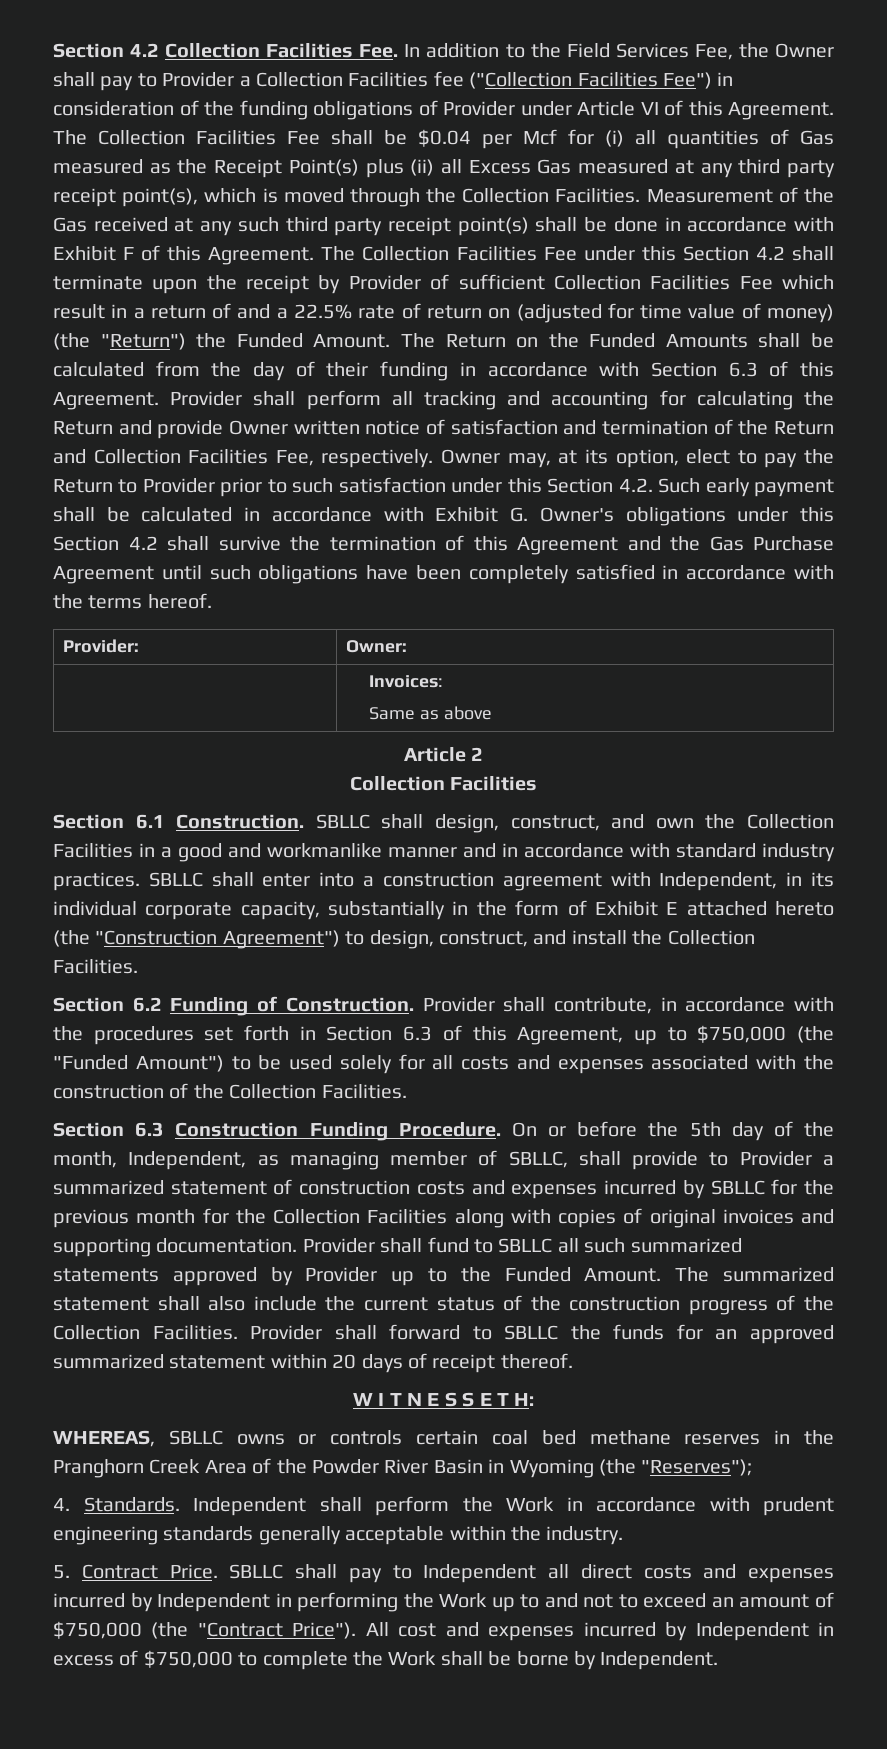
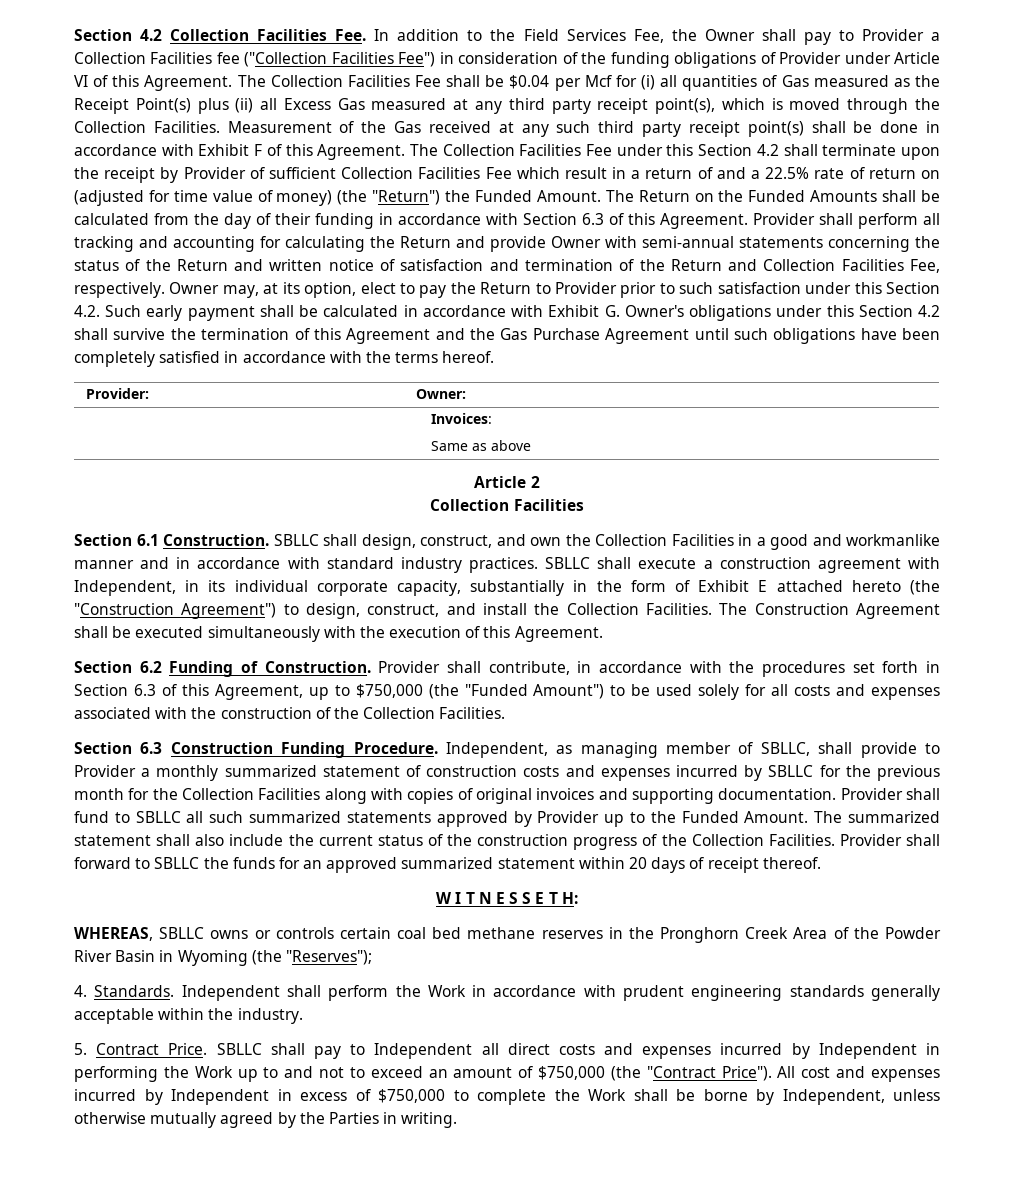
(288, 427) none -> [605,236,940,252] [74,259,264,271] with semi-annual statements concerning the status of the Return and
[262,872,355,887] enter into -> [638,558,697,569] execute
(138, 966) none -> [719,603,940,619] [74,626,603,642] The Construction Agreement shall be executed simultaneously with the execution of this Agreement.
[511,1121,834,1141] [53,1151,117,1168] On or before the 5th day of the month, -> (438, 748) none
(834, 1160) none -> [156,765,219,781] monthly
[53,1459,144,1478] Pranghorn -> [660,927,740,943] Pronghorn
[600,1651,719,1670] Independent. -> [782,1089,940,1105] [74,1112,458,1128] Independent, unless otherwise mutually agreed by the Parties in writing.

